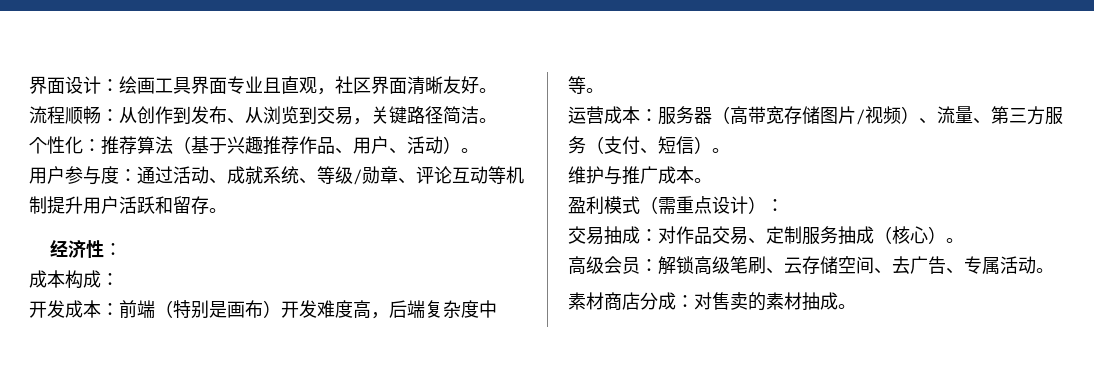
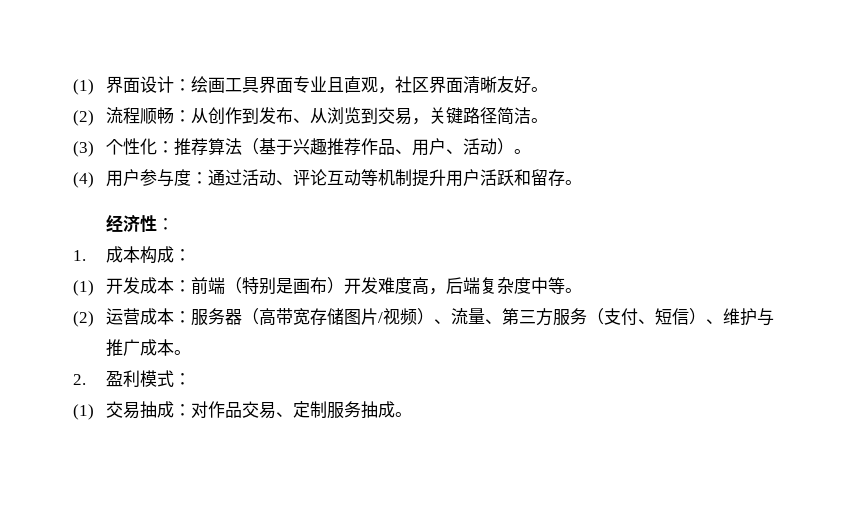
(29, 85) none -> [73,79,94,95] (1)
(497, 90) none -> [73,110,94,126] (2)
(497, 120) none -> [73,141,94,157] (3)
(479, 150) none -> [73,172,94,188] (4)
[227,166,416,185] 成就系统、等级/勋章、 -> (294, 182) none
(123, 249) none -> [73,250,86,261] 1.
(119, 279) none -> [73,280,94,296] (1)
(604, 90) none -> [73,311,94,327] (2)
[712,148,730,153] 。 // -> [706,319,724,324] 、
(712, 180) none -> [73,374,86,385] 2.
[640,196,784,214] （需重点设计）： // -> [174,373,192,385] [73,404,94,420] ： // (1)
[874,226,964,244] [568,256,1054,275] [568,292,856,311] （核心）。 // 高级会员：解锁高级笔刷、云存储空间、去广告、专属活动。 // 素材商店分成：对售卖的素材抽成。 -> [395,412,413,417] 。

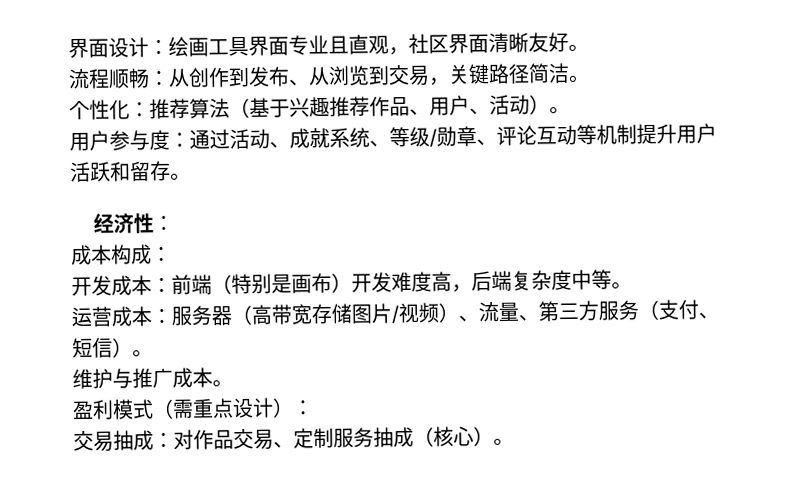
[73,79,94,95] (1) -> (68, 48) none
[73,110,94,126] (2) -> (589, 47) none
[73,141,94,157] (3) -> (590, 78) none
[73,172,94,188] (4) -> (570, 110) none
(294, 182) none -> [289,126,497,149] 成就系统、等级/勋章、
[73,250,86,261] 1. -> (174, 223) none
[73,280,94,296] (1) -> (172, 254) none
[73,311,94,327] (2) -> (632, 285) none
[706,319,724,324] 、 -> [132,349,153,358] 。 //
[73,374,86,385] 2. -> (233, 383) none
[174,373,192,385] [73,404,94,420] ： // (1) -> [152,397,314,420] （需重点设计）： //
(396, 409) none -> [413,425,494,447] （核心）

